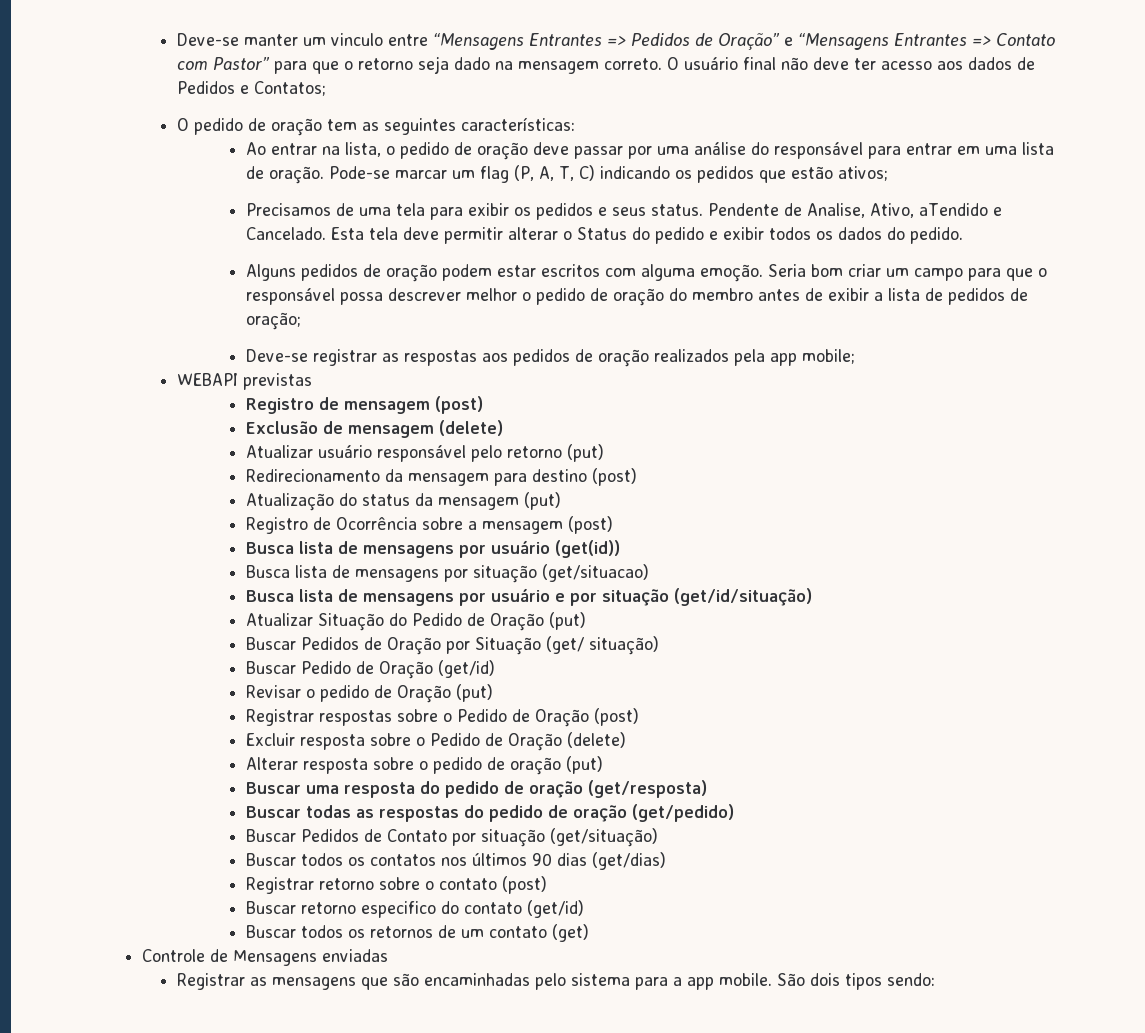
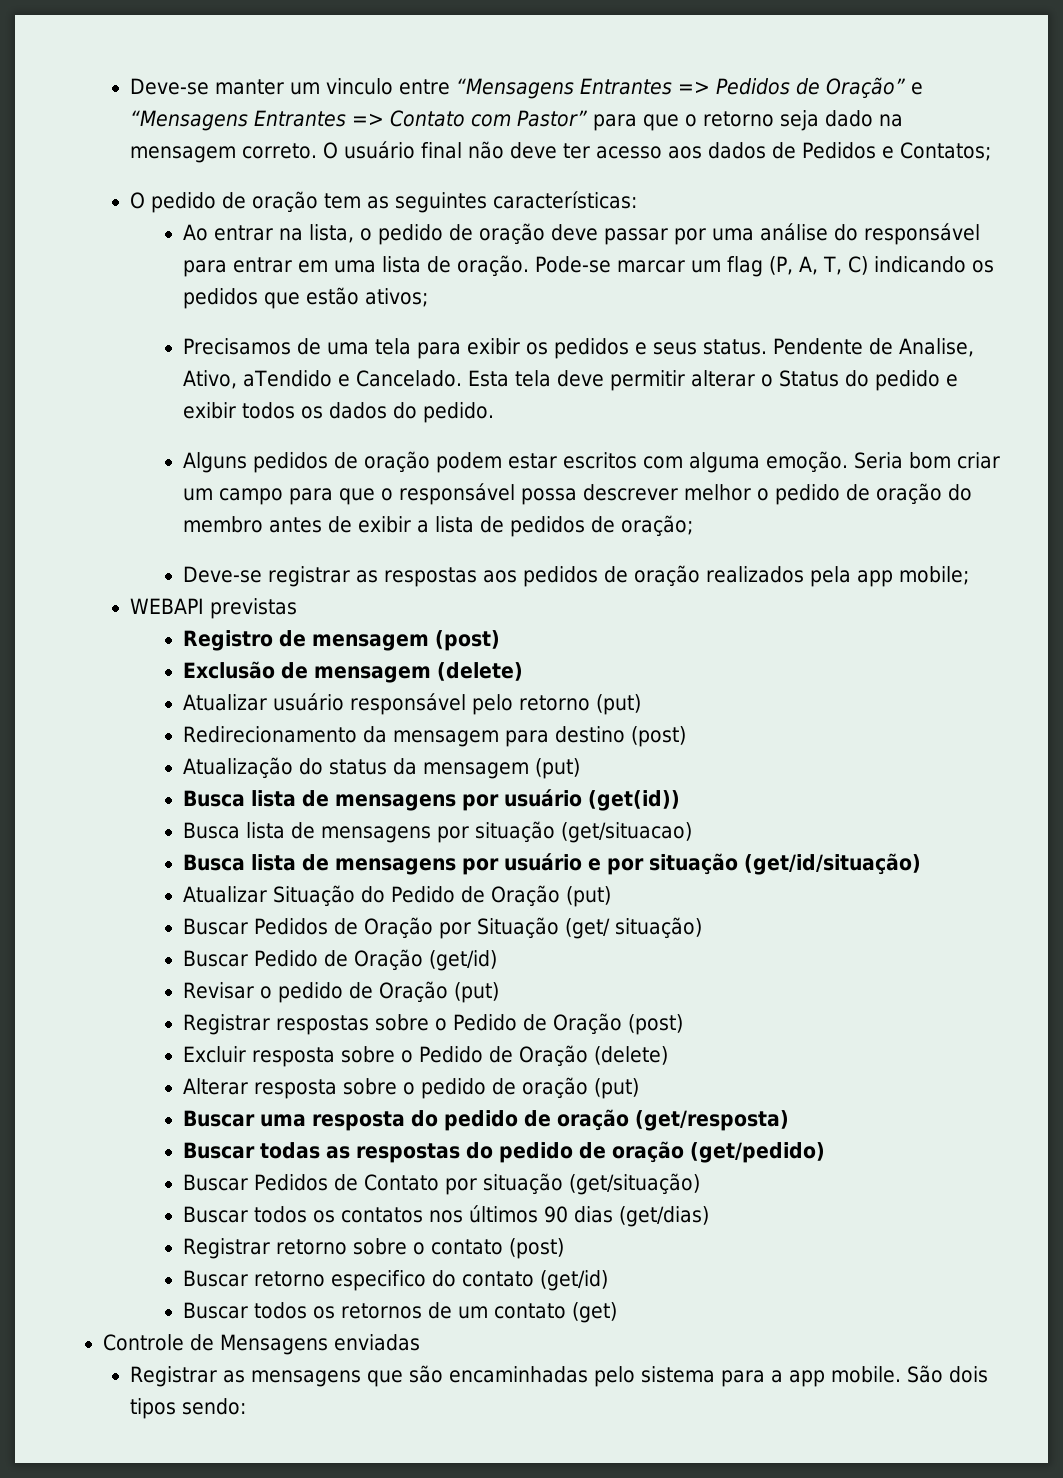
[246,516,614,534] // Registro de Ocorrência sobre a mensagem (post) -> (581, 768) none

